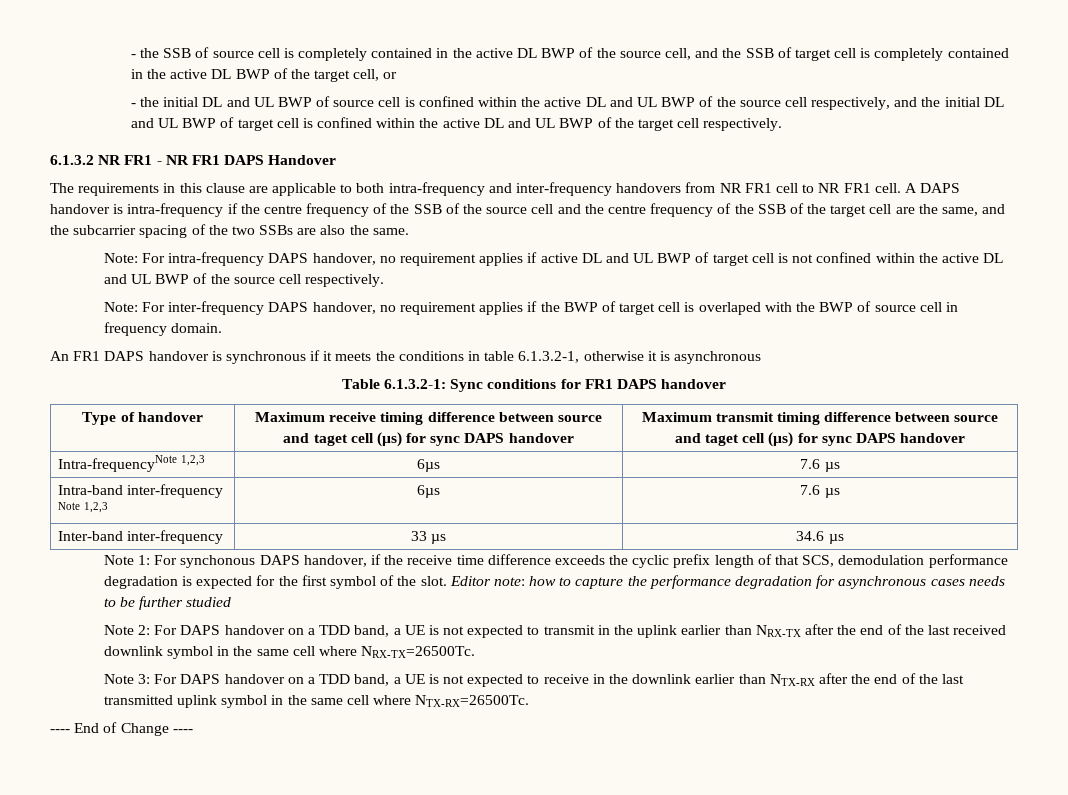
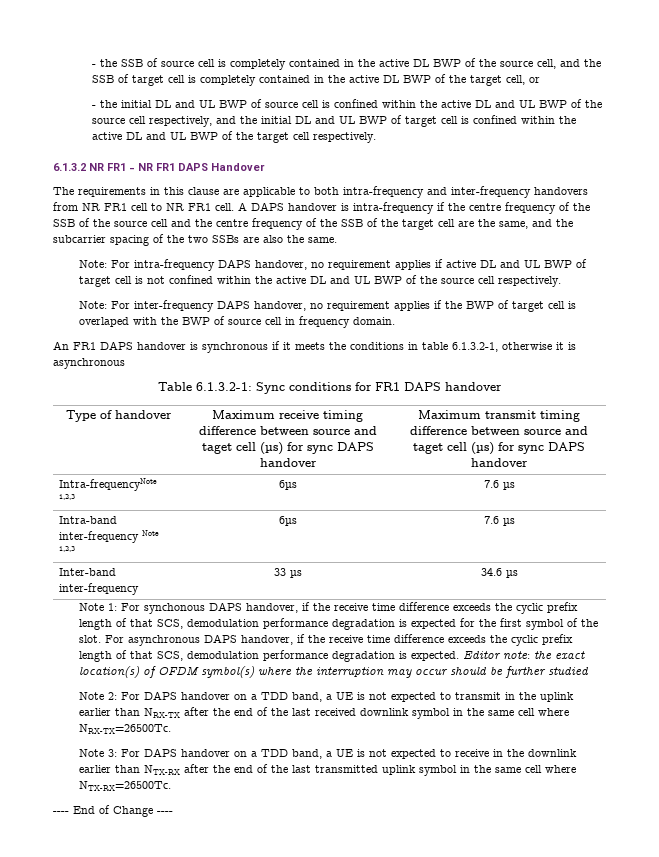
[449,575,1005,589] [103,598,116,607] Editor note: how to capture the performance degradation for asynchronous cases needs to -> [104,634,573,646] [78,650,585,662] [78,666,487,678] For asynchronous DAPS handover, if the receive time difference exceeds the cyclic prefix length of that SCS, demodulation performance degradation is expected. Editor note: the exact location(s) of OFDM symbol(s) where the interruption may occur should

